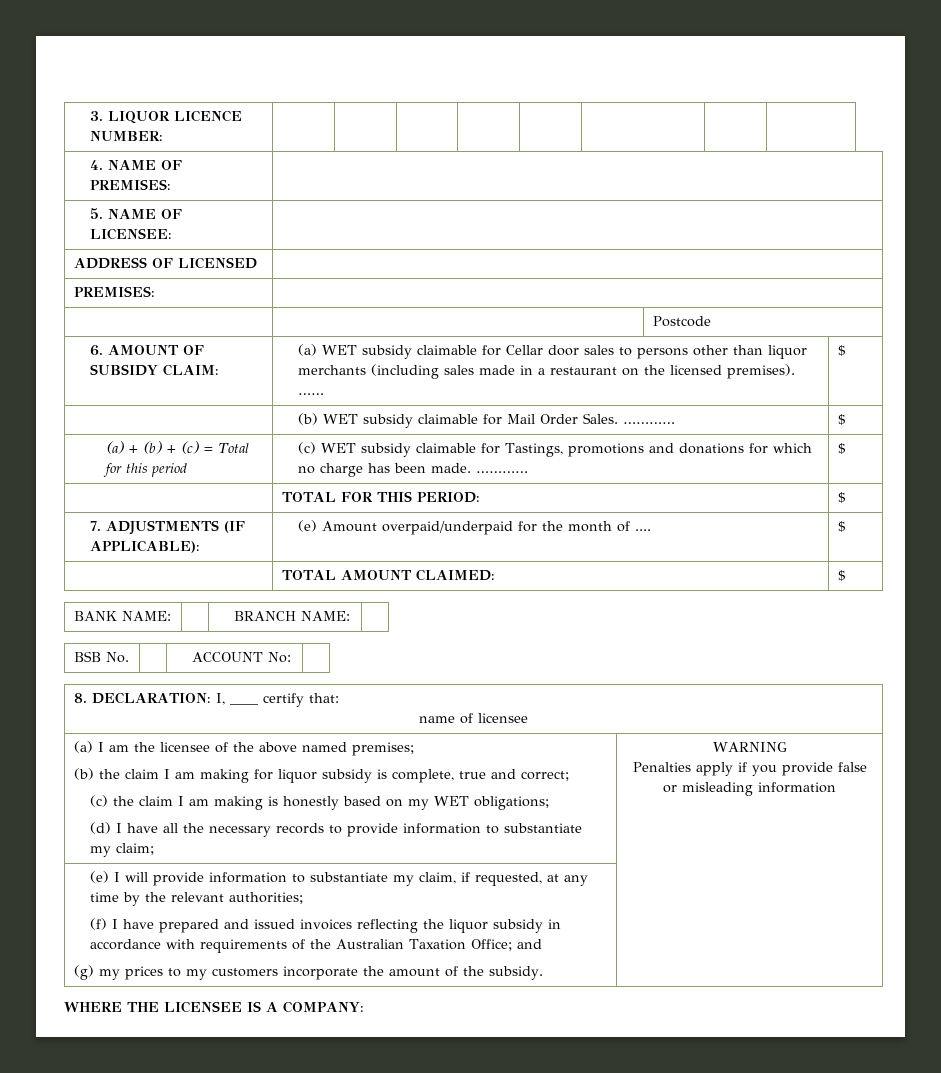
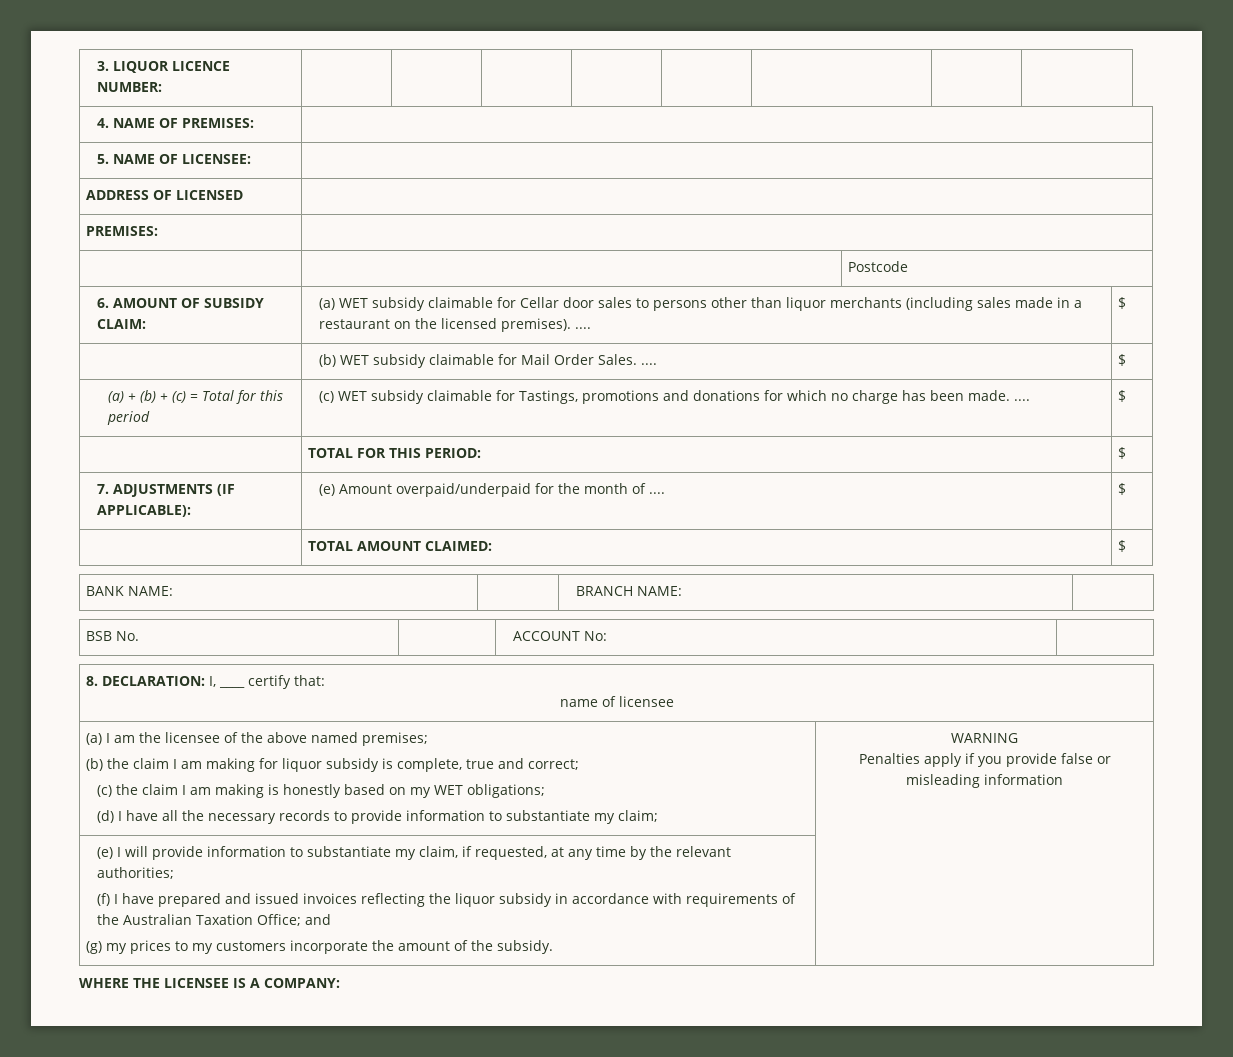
[298,393,325,395] …… -> [574,327,591,329] ....
[623,422,676,424] ………… -> [640,363,657,365] ....
[476,471,529,473] ………… -> [1013,399,1030,401] ....

